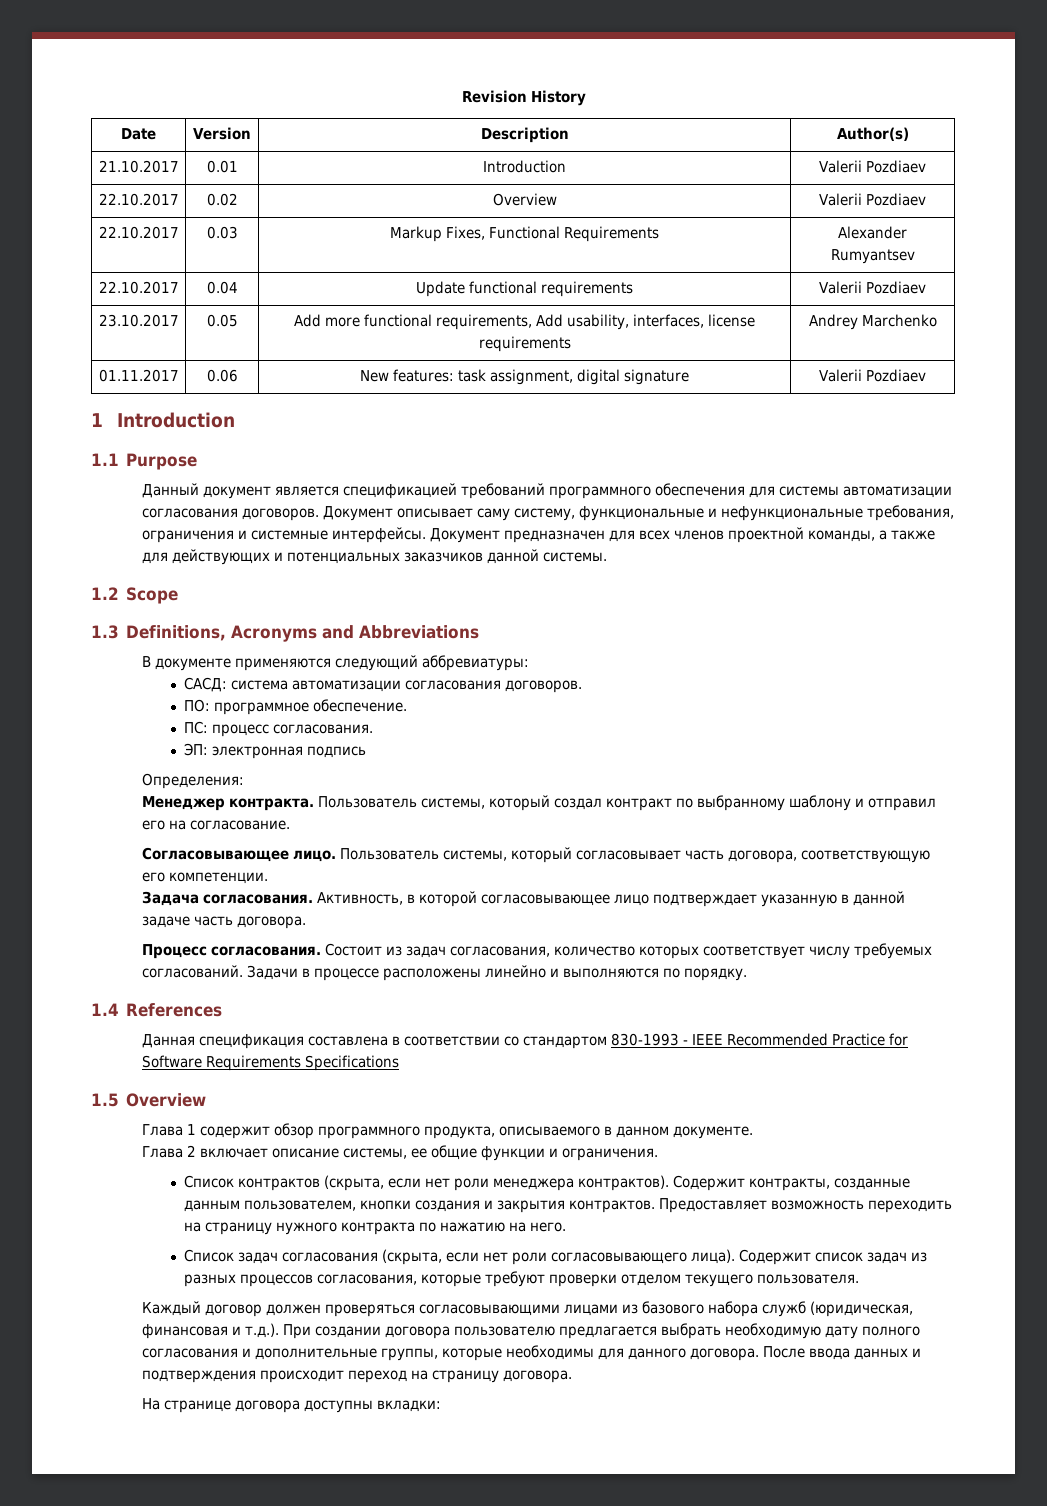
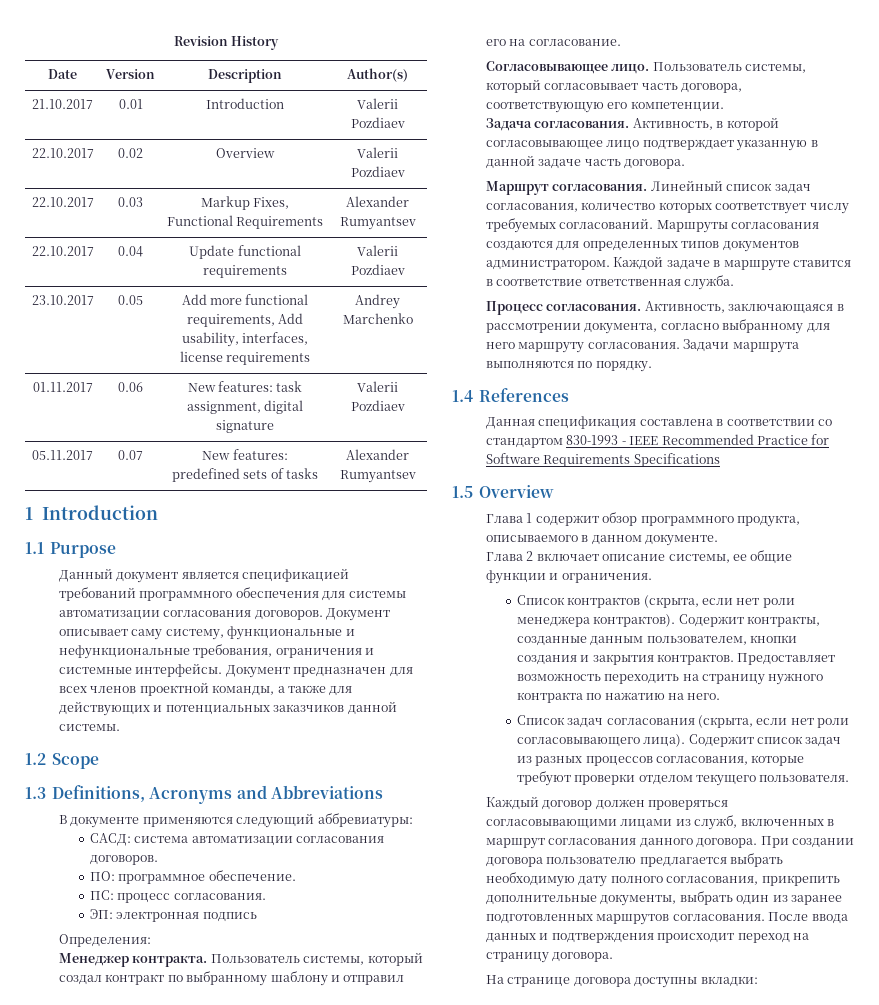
(926, 375) none -> [32,450,93,460] [118,450,143,460] [202,449,288,460] [171,468,319,482] [346,449,409,460] [339,470,416,483] // 05.11.2017 | 0.07 | New features: predefined sets of tasks | Alexander Rumyantsev
[142,943,403,959] Процесс согласования. Состоит из -> [486,180,773,195] Маршрут согласования. Линейный список
[247,965,560,981] Задачи в процессе расположены линейно и -> [656,220,820,233] [486,240,799,252] [486,256,851,271] [486,275,735,290] [486,301,844,315] [486,319,830,334] [486,339,799,353] Маршруты согласования создаются для определенных типов документов администратором. Каждой задаче в маршруте ставится в соответствие ответственная служба. // Процесс согласования. Активность, заключающаяся в рассмотрении документа, согласно выбранному для него маршруту согласования. Задачи маршрута
[642,1301,914,1317] [142,1323,280,1339] базового набора служб (юридическая, финансовая и т.д.). -> [694,815,834,830] [486,838,758,849] служб, включенных в маршрут согласования данного договора.
[142,1345,760,1361] согласования и дополнительные группы, которые необходимы для данного договора. -> [666,875,840,886] [486,891,842,906] [486,914,765,925] согласования, прикрепить дополнительные документы, выбрать один из заранее подготовленных маршрутов согласования.

